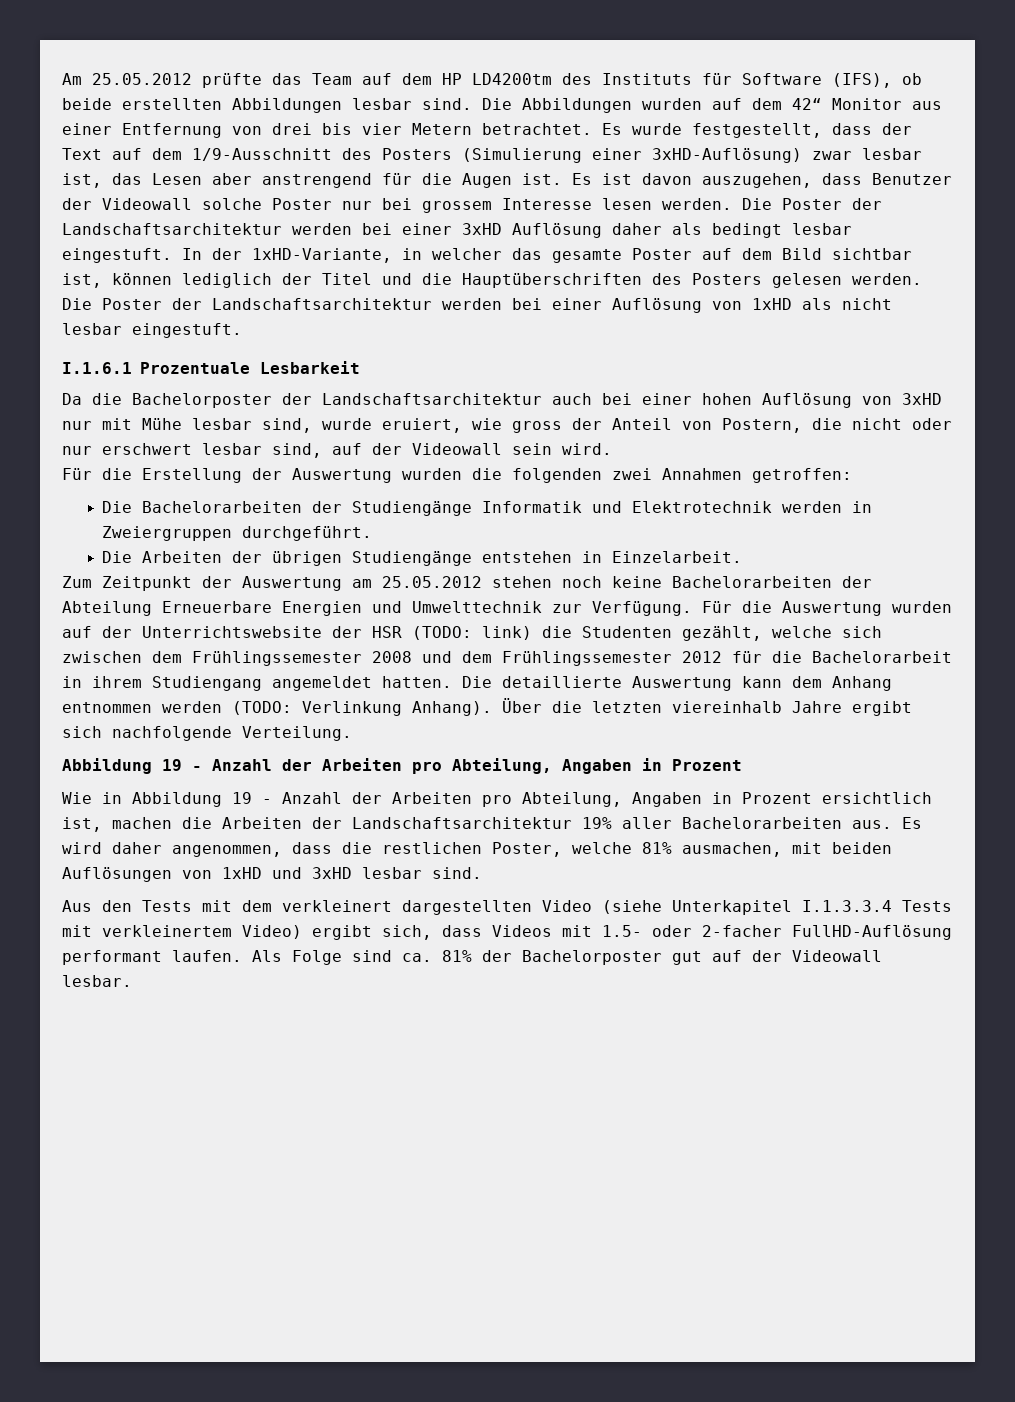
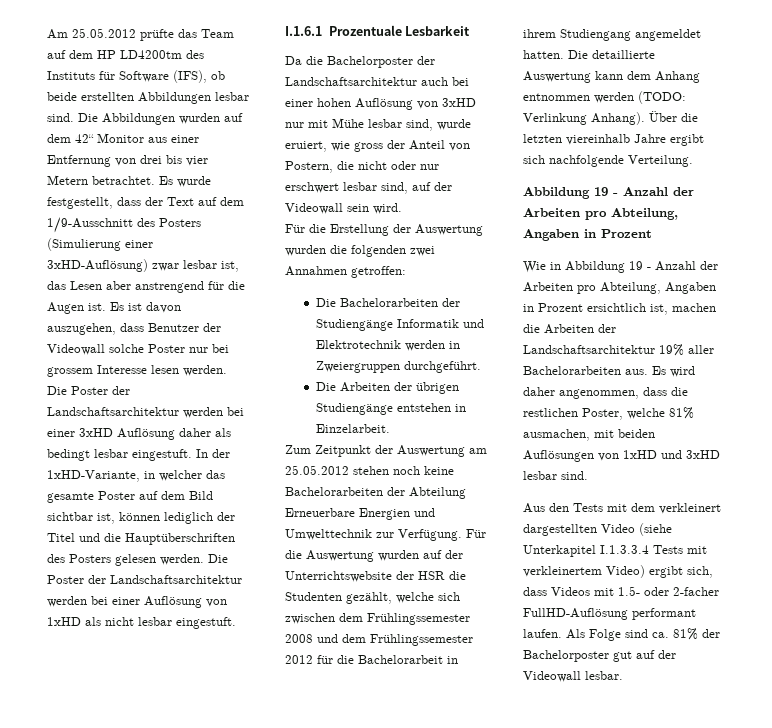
[412,626,532,640] (TODO: link) -> (445, 575) none

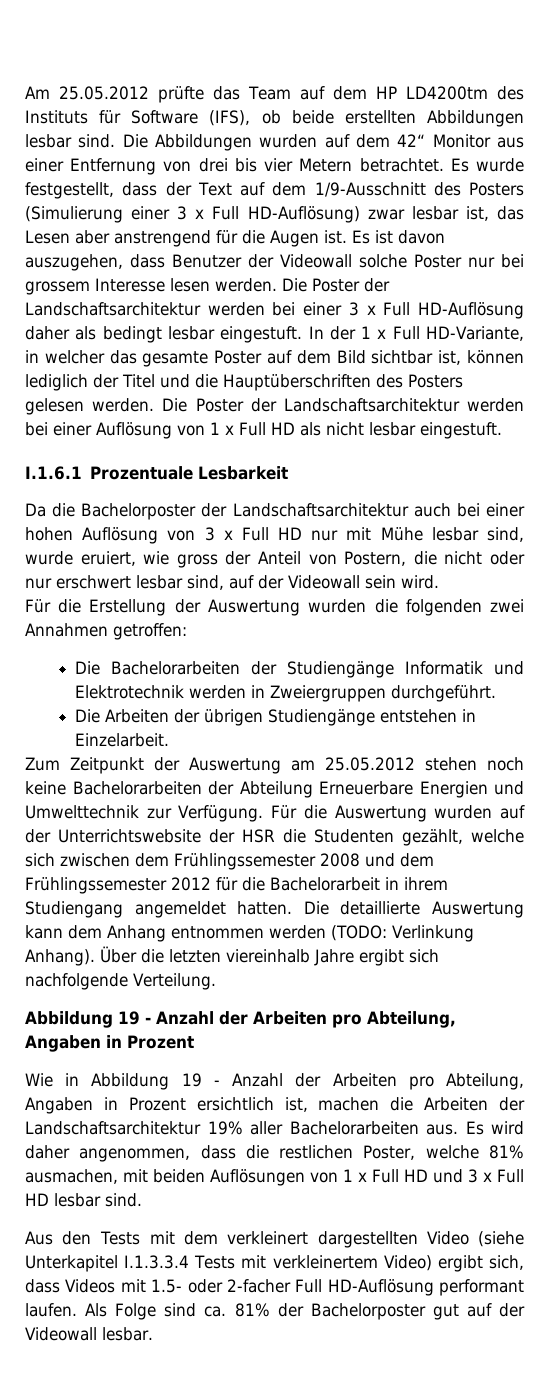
[47,259,148,272] 3xHD-Auflösung) -> [177,206,360,223] 3 x Full HD-Auflösung)
[79,428,175,440] 3xHD Auflösung -> [348,302,524,319] 3 x Full HD-Auflösung
[47,470,140,482] 1xHD-Variante, -> [361,326,525,341] 1 x Full HD-Variante,
[47,617,81,626] 1xHD -> [210,422,295,436] 1 x Full HD
[442,98,476,107] 3xHD -> [204,527,303,541] 3 x Full HD
[623,450,720,459] 1xHD und 3xHD -> [343,1169,525,1183] [25,1193,49,1206] 1 x Full HD und 3 x Full HD
[523,608,628,620] FullHD-Auflösung -> [295,1279,434,1296] Full HD-Auflösung

